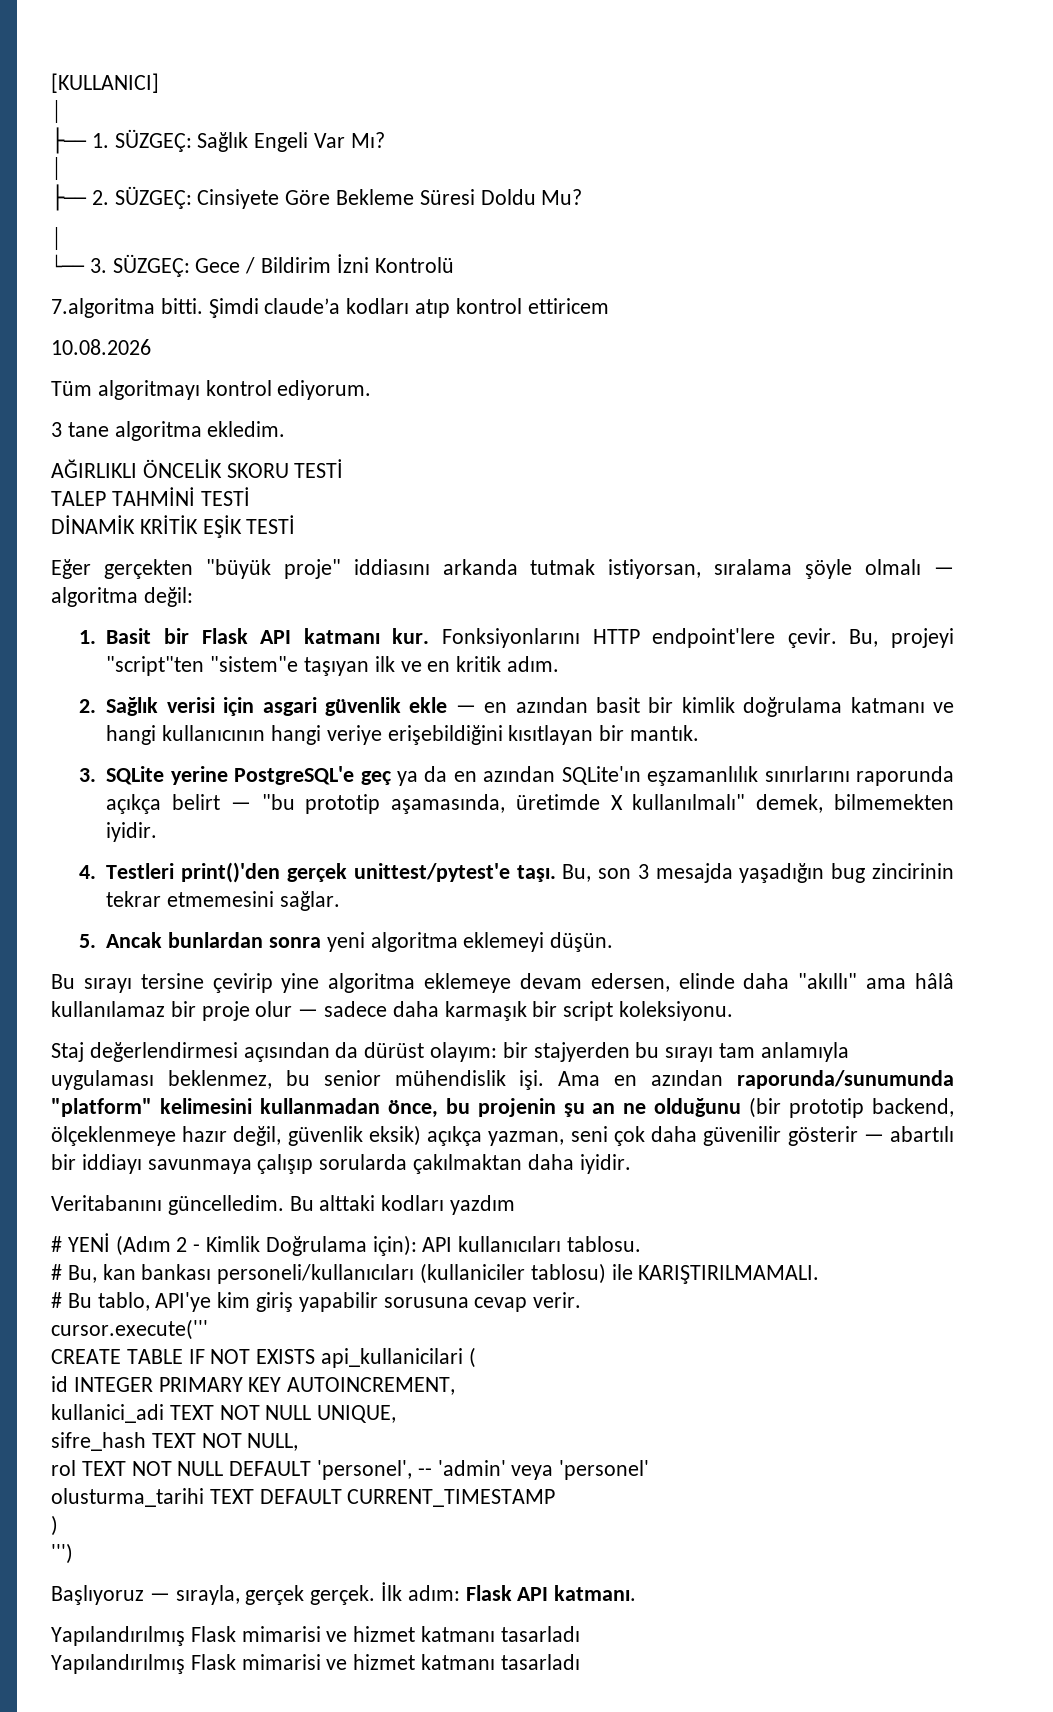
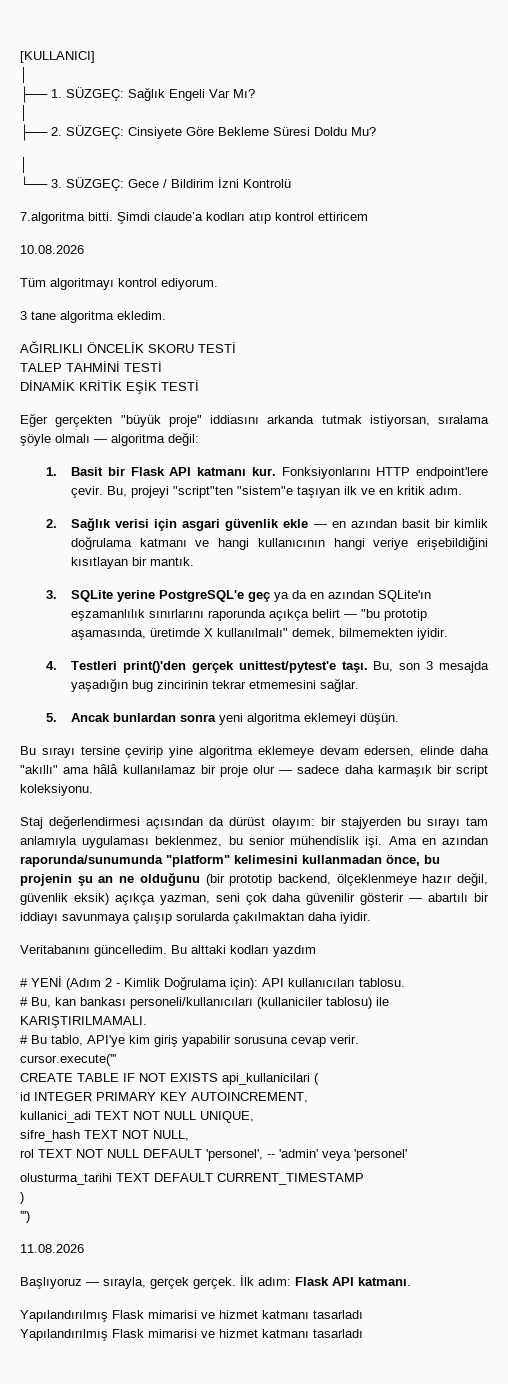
(73, 1553) none -> [20,1244,84,1253] // 11.08.2026

